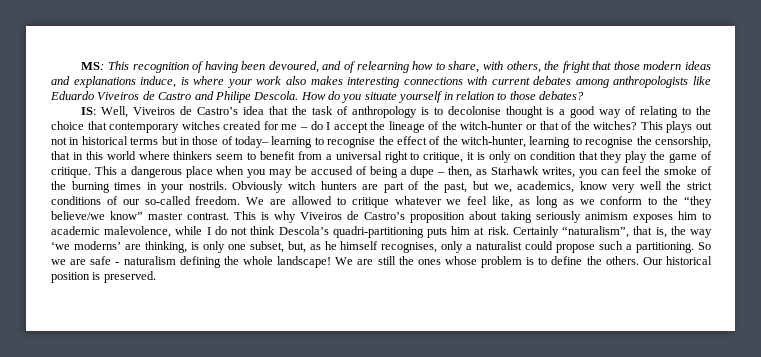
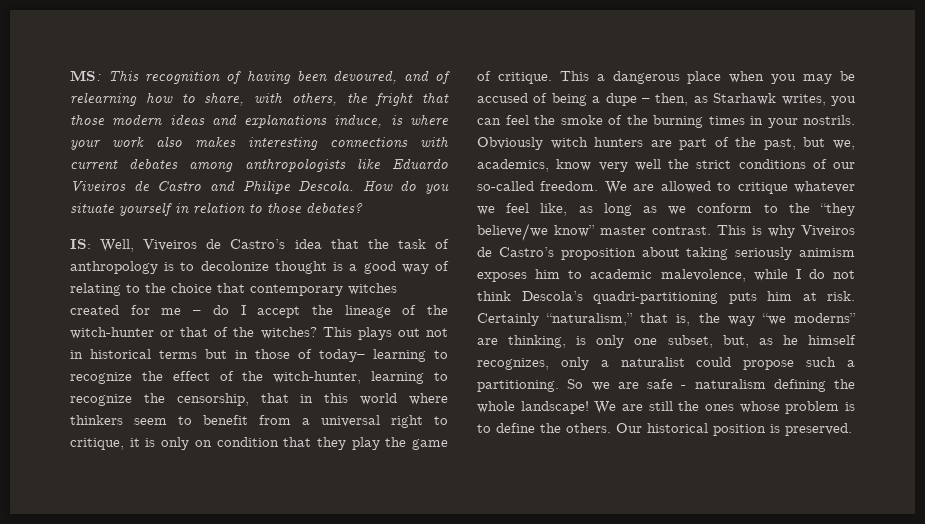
[447,106,501,115] decolonise -> [200,261,269,271] decolonize
[327,137,376,148] recognise -> [70,372,132,384] recognize
[585,137,634,148] recognise -> [70,394,132,406] recognize
[562,226,630,238] “naturalism”, -> [546,313,634,326] “naturalism,”
[51,241,121,250] ‘we moderns’ -> [761,313,856,325] “we moderns”
[381,242,438,253] recognises, -> [477,358,549,370] recognizes,

